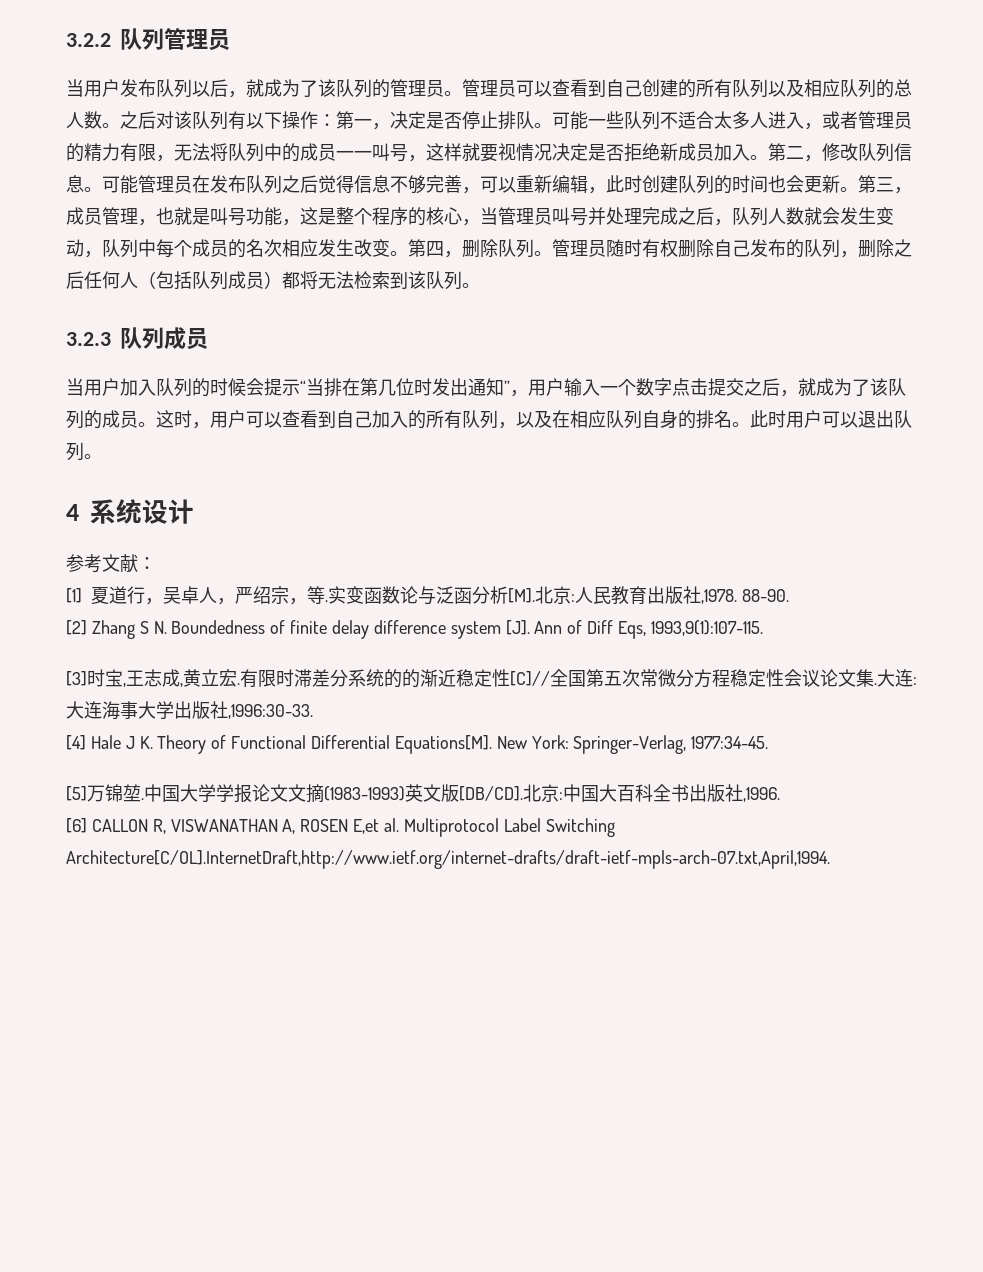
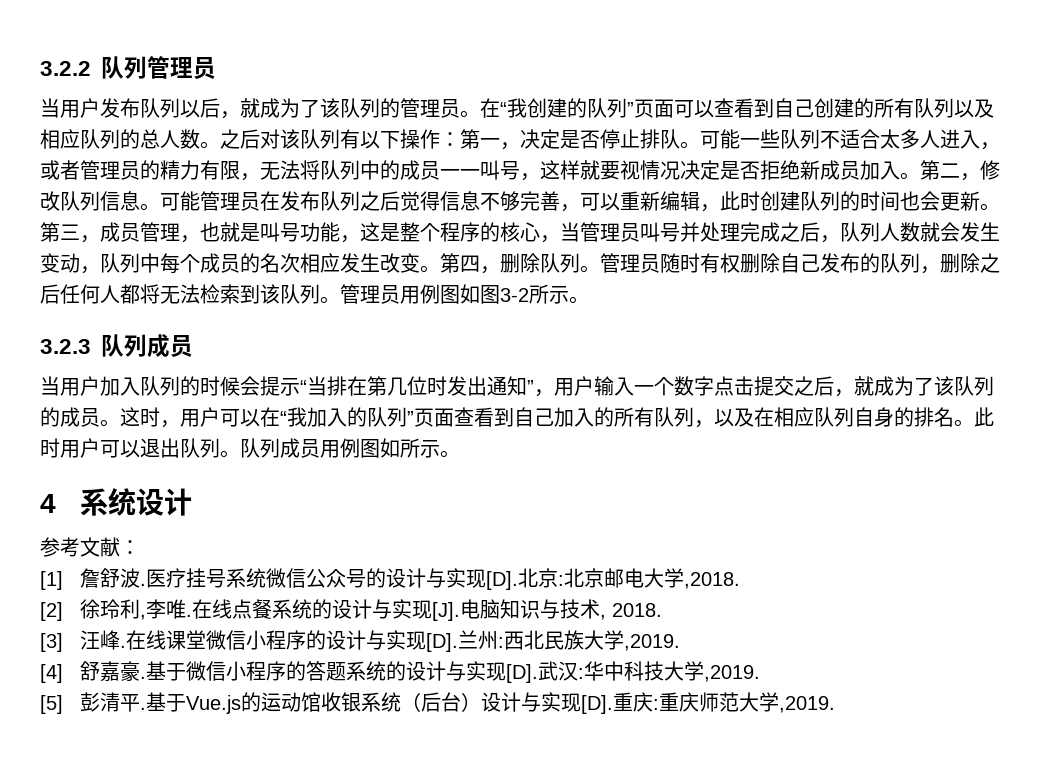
[462,79,516,97] 管理员 -> [480,98,674,118] 在“我创建的队列”页面
[138,271,282,290] （包括队列成员） -> (120, 294) none
(480, 285) none -> [340,284,589,304] 管理员用例图如图3-2所示。
(282, 420) none -> [260,407,454,427] 在“我加入的队列”页面
(102, 456) none -> [240,438,460,458] 队列成员用例图如所示。
[91,586,789,605] [66,620,763,639] [66,669,917,688] [66,701,313,720] [66,735,769,754] [66,784,780,803] [66,818,615,837] [66,850,830,869] 夏道行，吴卓人，严绍宗，等.实变函数论与泛函分析[M].北京:人民教育出版社,1978. 88-90. // [2] Zhang S N. Boundedness of finite delay difference system [J]. Ann of Diff Eqs, 1993,9(1):107-115. // [3]时宝,王志成,黄立宏.有限时滞差分系统的的渐近稳定性[C]//全国第五次常微分方程稳定性会议论文集.大连:大连海事大学出版社,1996:30-33. // [4] Hale J K. Theory of Functional Differential Equations[M]. New York: Springer-Verlag, 1977:34-45. // [5]万锦堃.中国大学学报论文文摘(1983-1993)英文版[DB/CD].北京:中国大百科全书出版社,1996. // [6] CALLON R, VISWANATHAN A, ROSEN E,et al. Multiprotocol Label Switching Architecture[C/OL].InternetDraft,http://www.ietf.org/internet-drafts/draft-ietf-mpls-arch-07.txt,April,1994. -> [79,568,740,590] [40,599,662,621] [40,630,680,652] [40,661,760,683] [40,692,835,714] 詹舒波.医疗挂号系统微信公众号的设计与实现[D].北京:北京邮电大学,2018. // [2]徐玲利,李唯.在线点餐系统的设计与实现[J].电脑知识与技术, 2018. // [3]汪峰.在线课堂微信小程序的设计与实现[D].兰州:西北民族大学,2019. // [4]舒嘉豪.基于微信小程序的答题系统的设计与实现[D].武汉:华中科技大学,2019. // [5]彭清平.基于Vue.js的运动馆收银系统（后台）设计与实现[D].重庆:重庆师范大学,2019.

